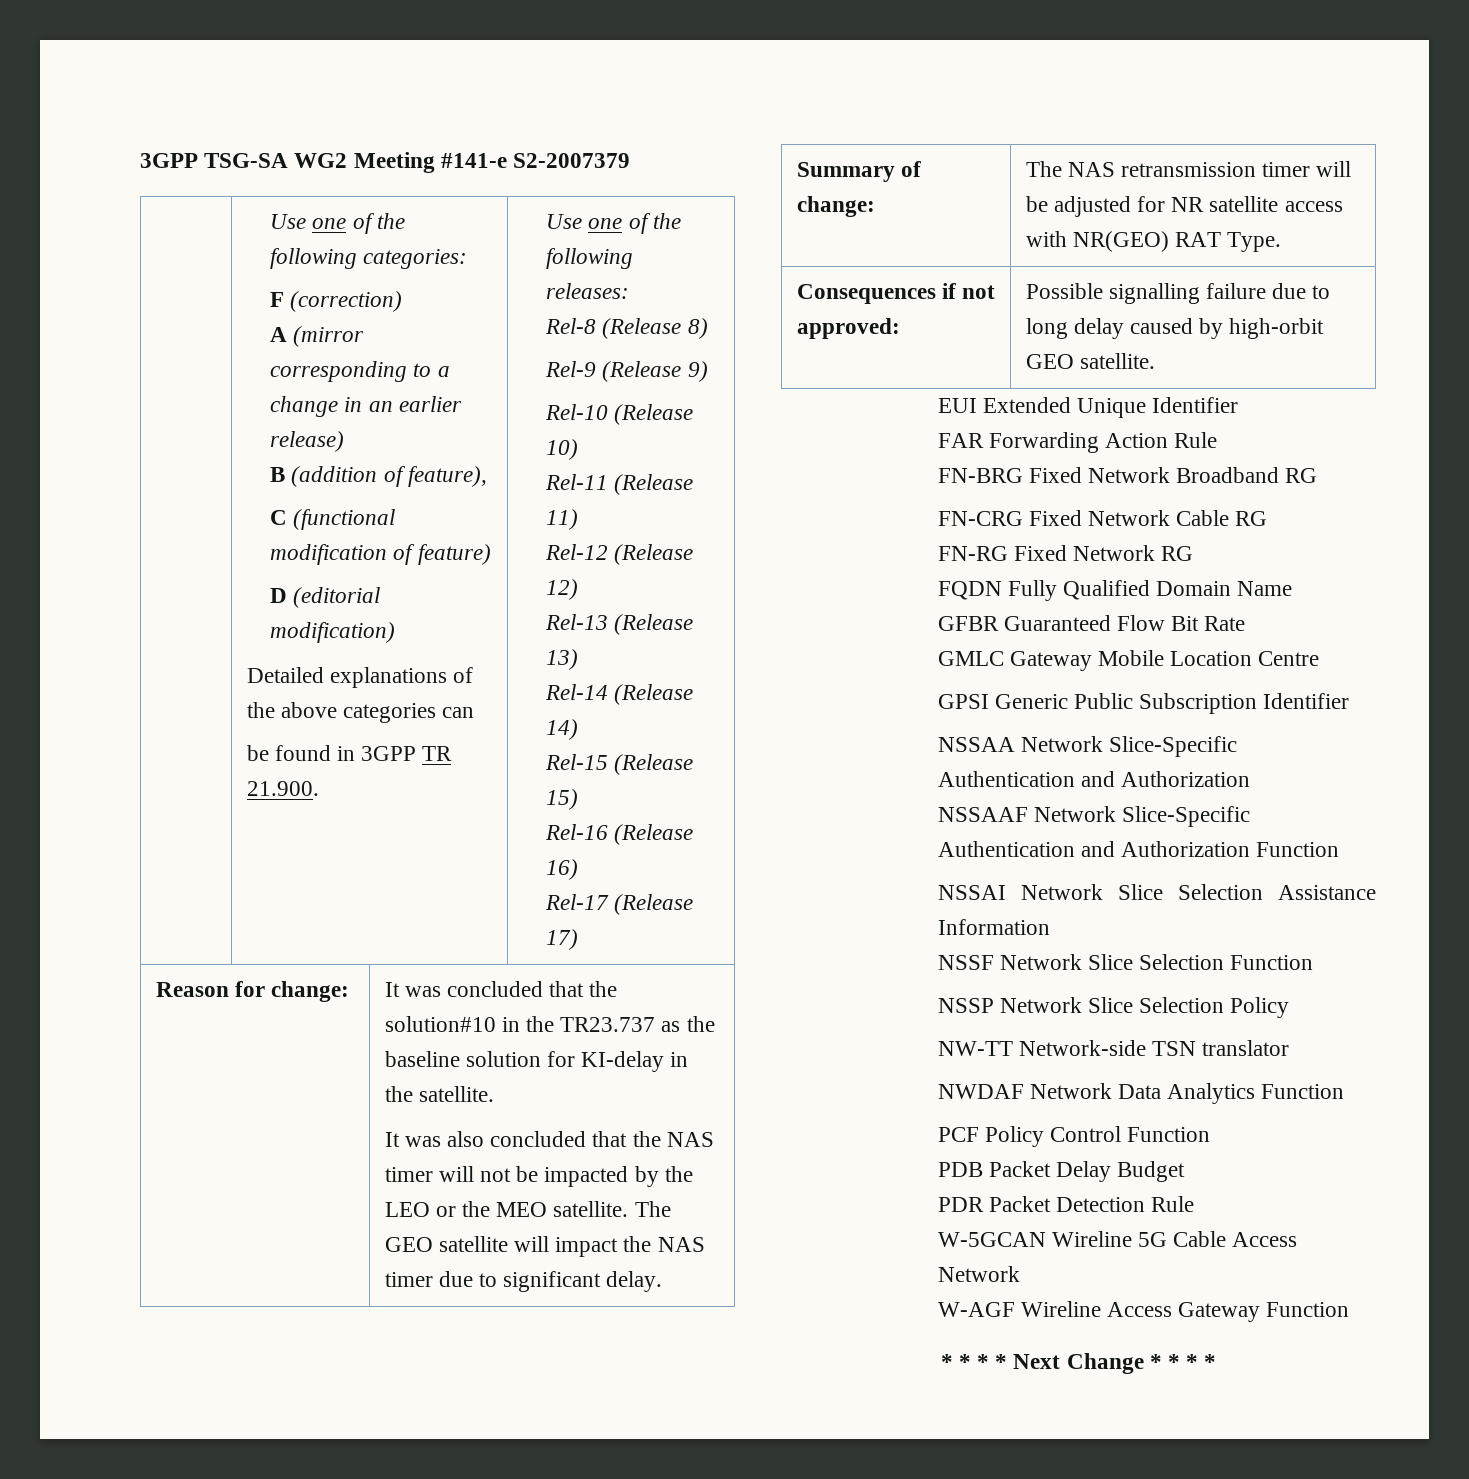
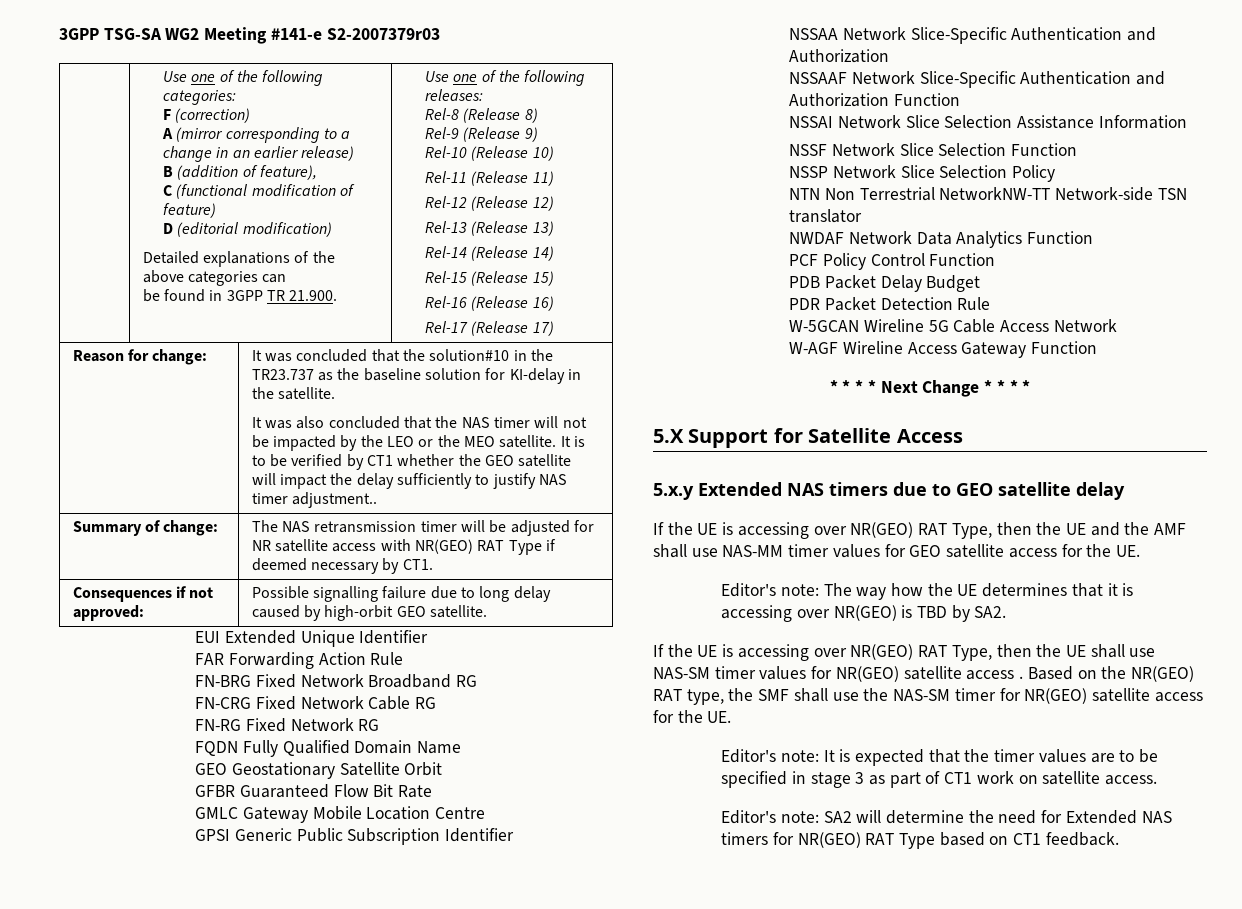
[513,153,631,168] S2-2007379 -> [326,28,440,40] S2-2007379r03
[634,1201,671,1217] The -> [560,436,585,447] [251,454,481,470] It is to be verified by CT1 whether the
[657,1237,705,1252] [384,1271,663,1292] NAS timer due to significant delay. -> [356,473,567,489] [251,492,378,508] delay sufficiently to justify NAS timer adjustment..
[1227,232,1282,252] Type. -> [508,539,556,555] [251,558,433,574] Type if deemed necessary by CT1.
(1293, 588) none -> [195,762,443,779] // GEO Geostationary Satellite Orbit
[937,1041,1013,1056] NW-TT -> [789,187,1051,201] NTN Non Terrestrial NetworkNW-TT
(1217, 1361) none -> [653,428,963,448] [653,482,1125,500] [653,522,1187,539] [653,544,1140,558] [721,583,1134,600] [721,605,1007,622] [653,644,1156,661] [653,666,1194,682] [653,688,1203,705] [653,710,732,723] [721,749,1159,766] [721,771,1158,788] [721,810,1172,824] [721,832,1119,849] // 5.X Support for Satellite Access // 5.x.y Extended NAS timers due to GEO satellite delay // If the UE is accessing over NR(GEO) RAT Type, then the UE and the AMF shall use NAS-MM timer values for GEO satellite access for the UE. // Editor's note: The way how the UE determines that it is accessing over NR(GEO) is TBD by SA2. // If the UE is accessing over NR(GEO) RAT Type, then the UE shall use NAS-SM timer values for NR(GEO) satellite access . Based on the NR(GEO) RAT type, the SMF shall use the NAS-SM timer for NR(GEO) satellite access for the UE. // Editor's note: It is expected that the timer values are to be specified in stage 3 as part of CT1 work on satellite access. // Editor's note: SA2 will determine the need for Extended NAS timers for NR(GEO) RAT Type based on CT1 feedback.

